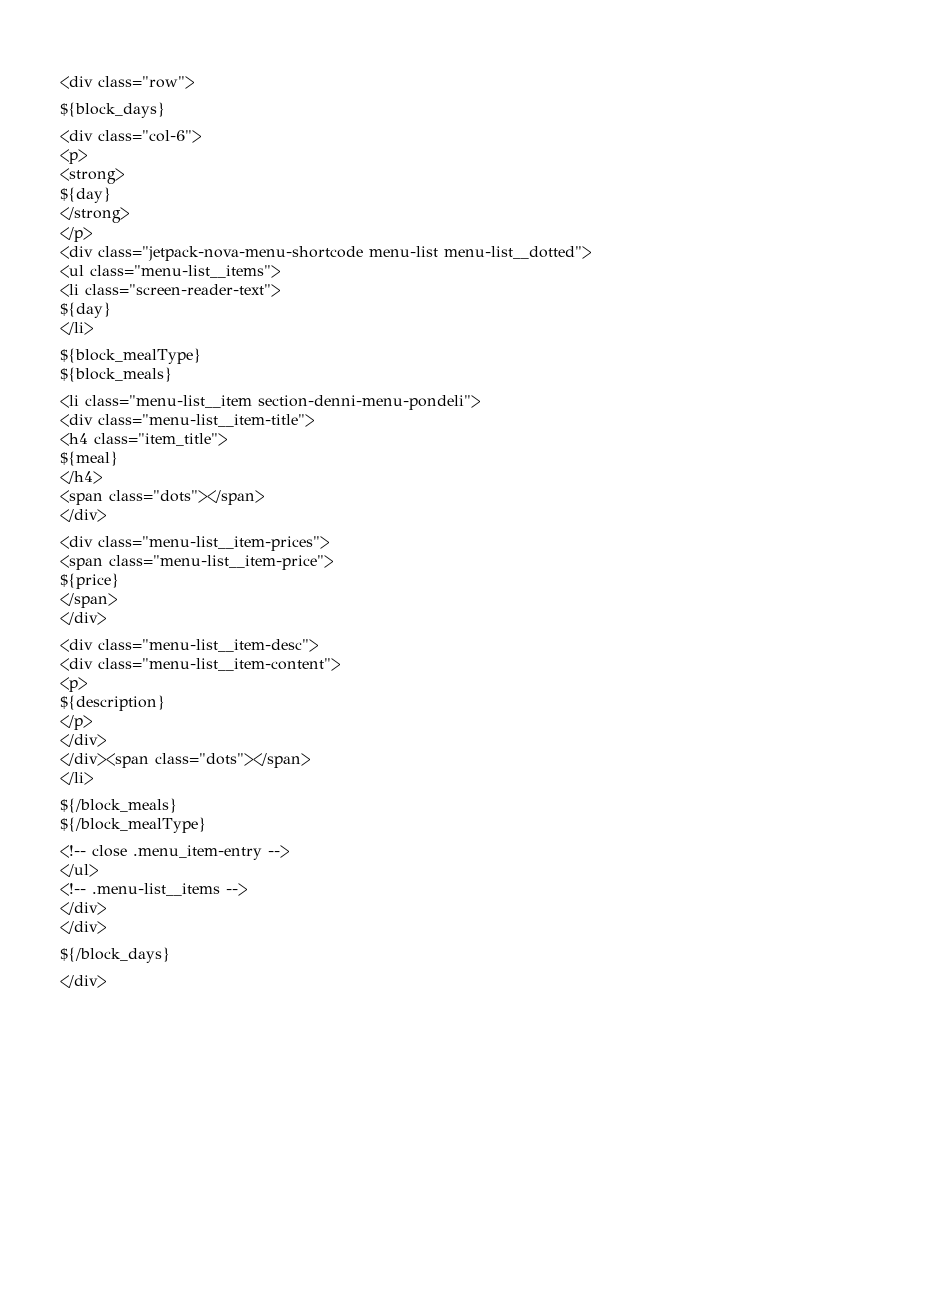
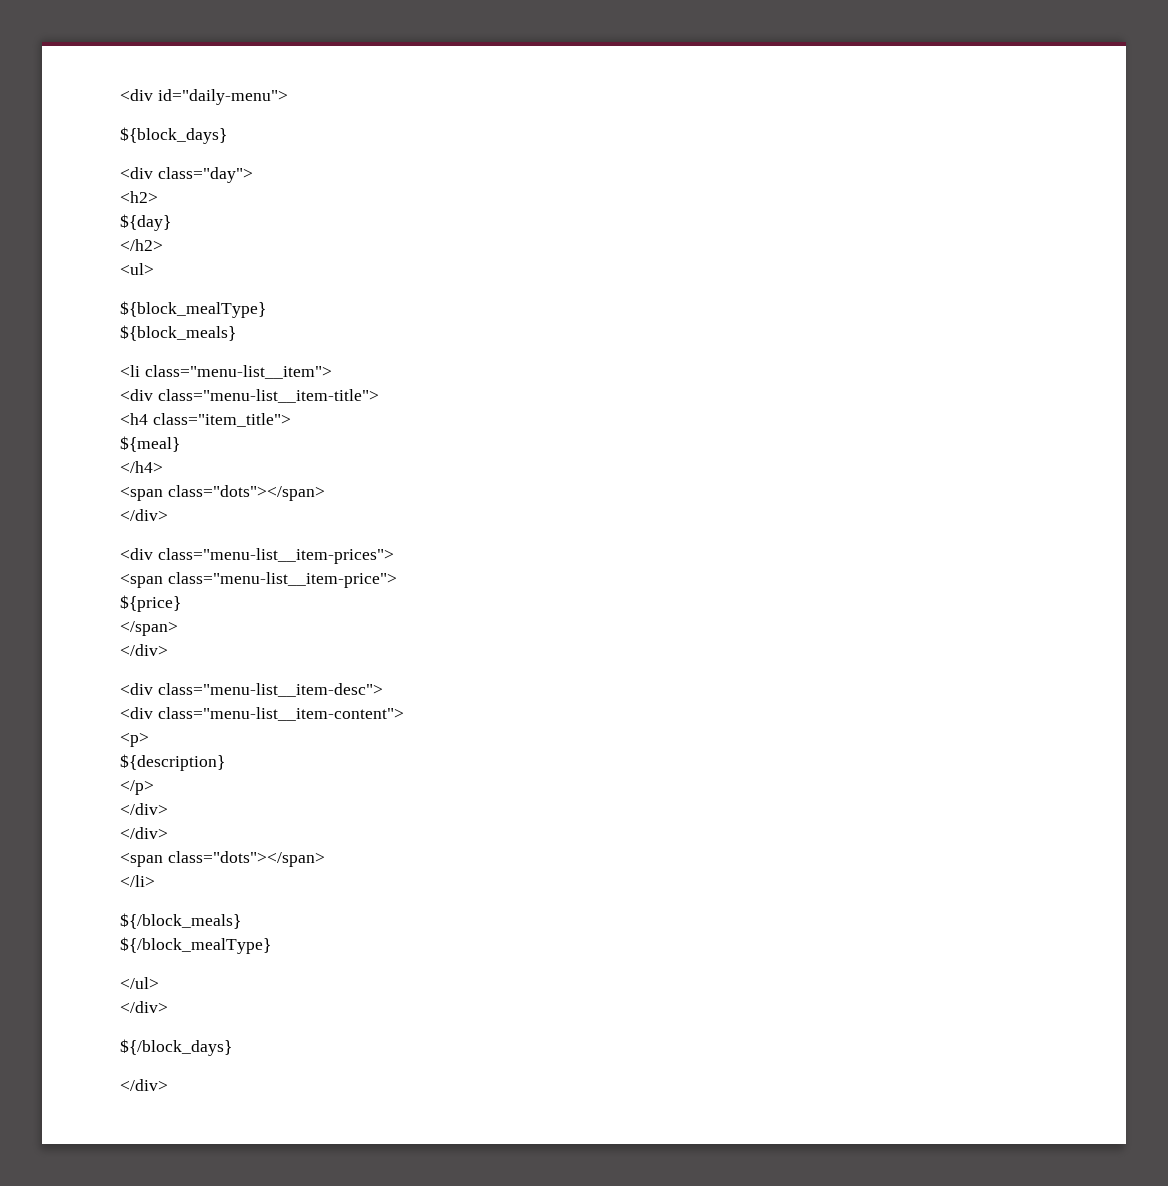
[60,76,194,89] <div class="row"> -> [120,89,288,105] <div id="daily-menu">
[98,130,201,143] [60,149,87,164] [60,168,124,184] [60,187,111,203] [60,207,129,223] [60,227,92,242] [60,246,591,261] [60,265,280,278] [60,284,280,297] [60,302,111,318] [60,322,93,335] class="col-6"> // <p> // <strong> // ${day} // </strong> // </p> // <div class="jetpack-nova-menu-shortcode menu-list menu-list__dotted"> // <ul class="menu-list__items"> // <li class="screen-reader-text"> // ${day} // </li> -> [157,167,253,183] [120,191,158,203] [120,214,171,231] [120,239,163,251] [120,263,154,275] class="day"> // <h2> // ${day} // </h2> // <ul>
[85,395,480,410] class="menu-list__item section-denni-menu-pondeli"> -> [144,365,332,379] class="menu-list__item">
[60,753,149,768] </div><span -> [120,827,168,839] [120,852,163,867] </div> // <span
[60,845,289,860] [60,864,98,877] [60,883,247,896] [60,902,106,915] <!-- close .menu_item-entry --> // </ul> // <!-- .menu-list__items --> // </div> -> [120,977,159,989] </ul>

